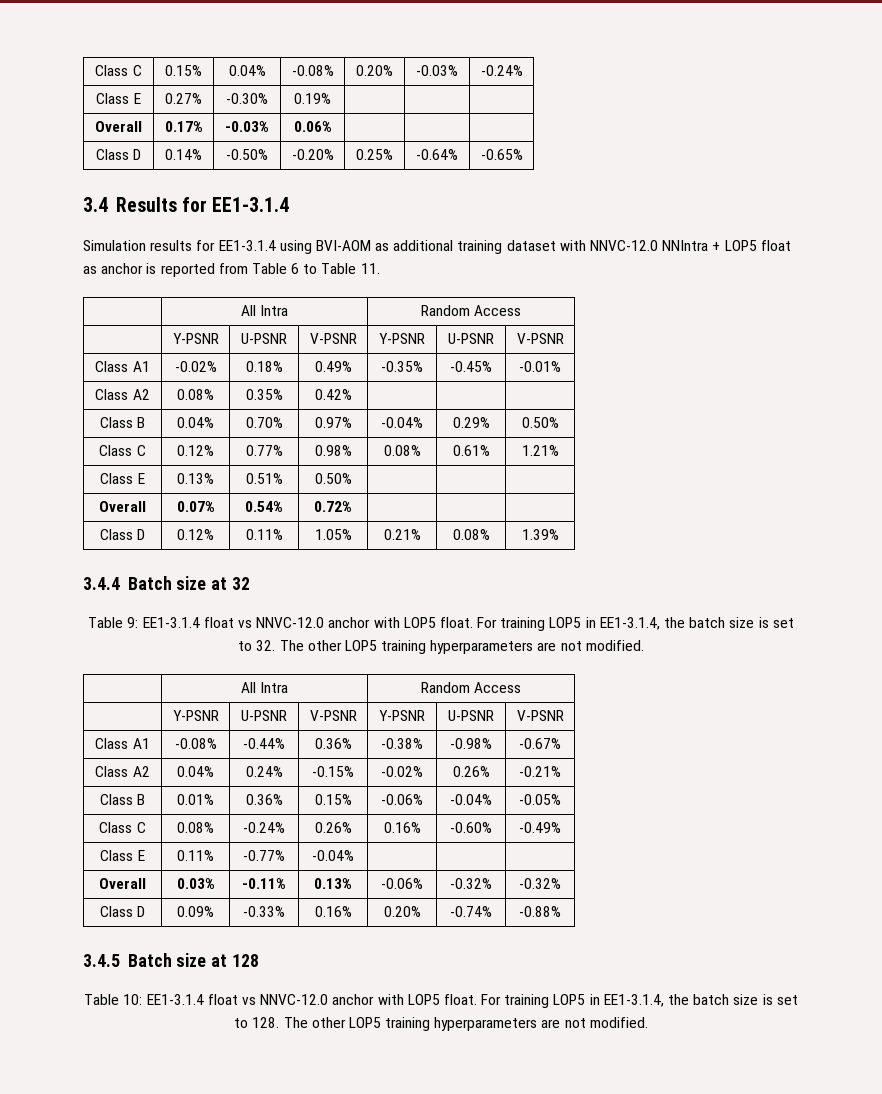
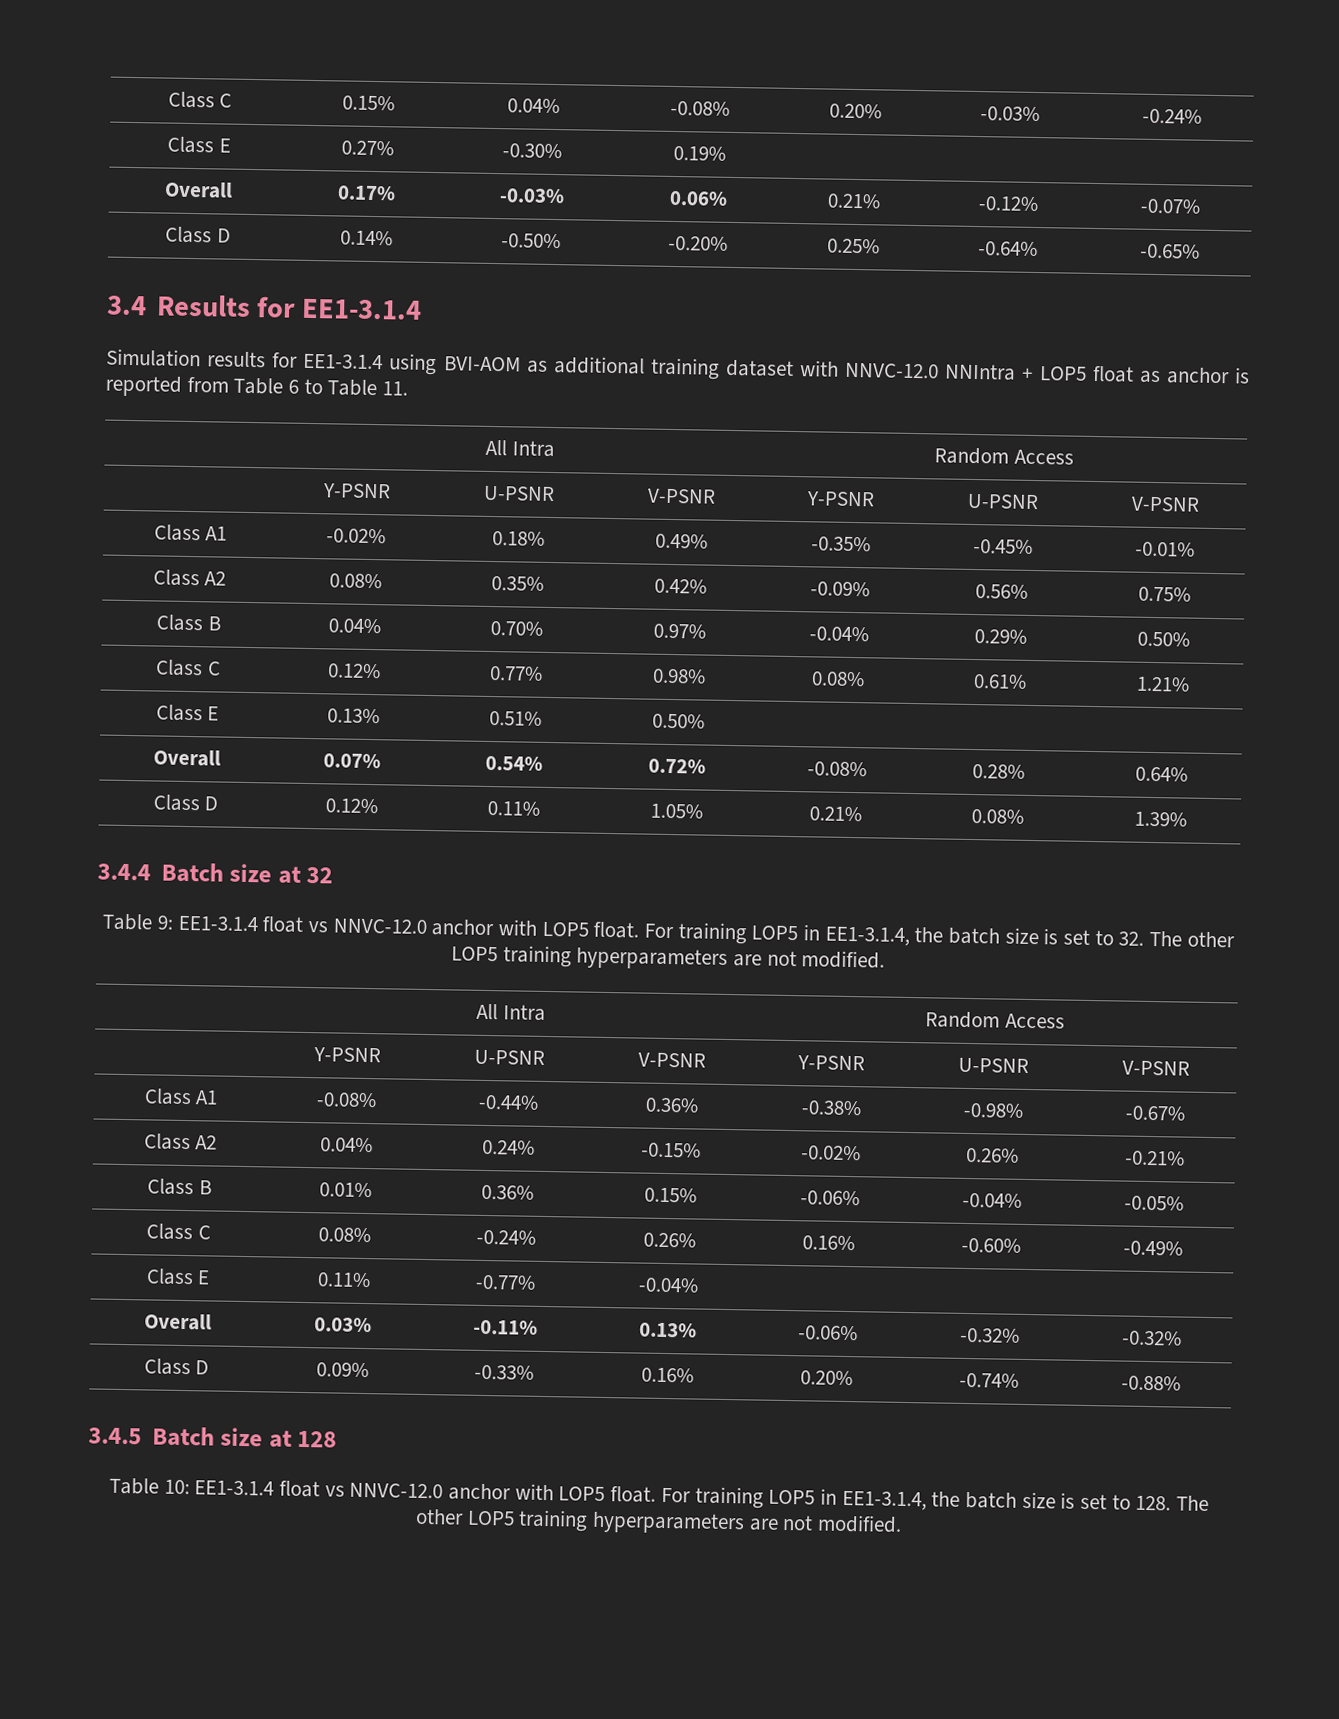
(332, 126) | | -> [826,193,881,209] [977,196,1039,212] [1140,198,1201,214] 0.21% | -0.12% | -0.07%
(352, 394) | | -> [809,581,870,597] [974,584,1028,599] [1137,586,1191,602] -0.09% | 0.56% | 0.75%
(352, 506) | | -> [806,761,867,777] [971,763,1025,779] [1134,766,1188,782] -0.08% | 0.28% | 0.64%

